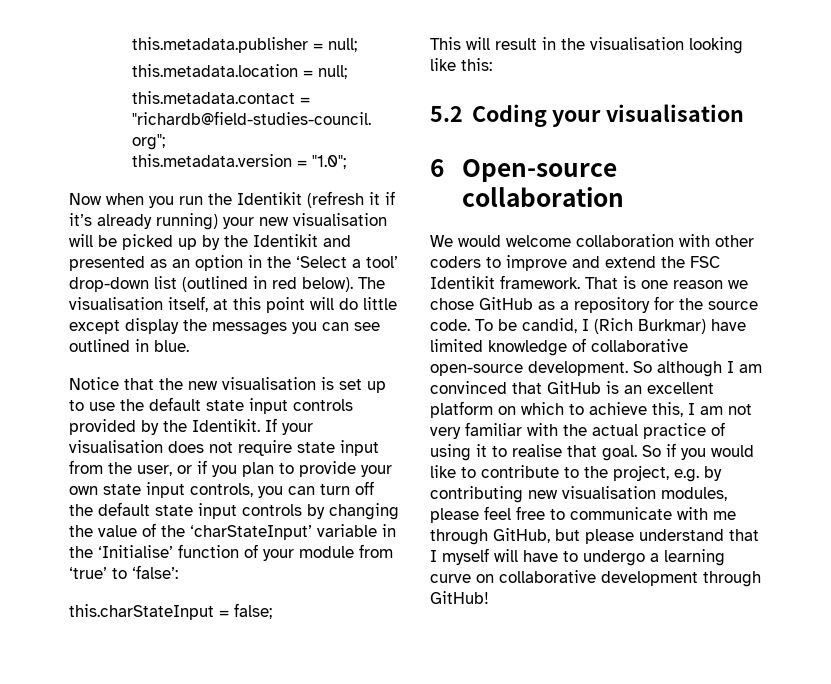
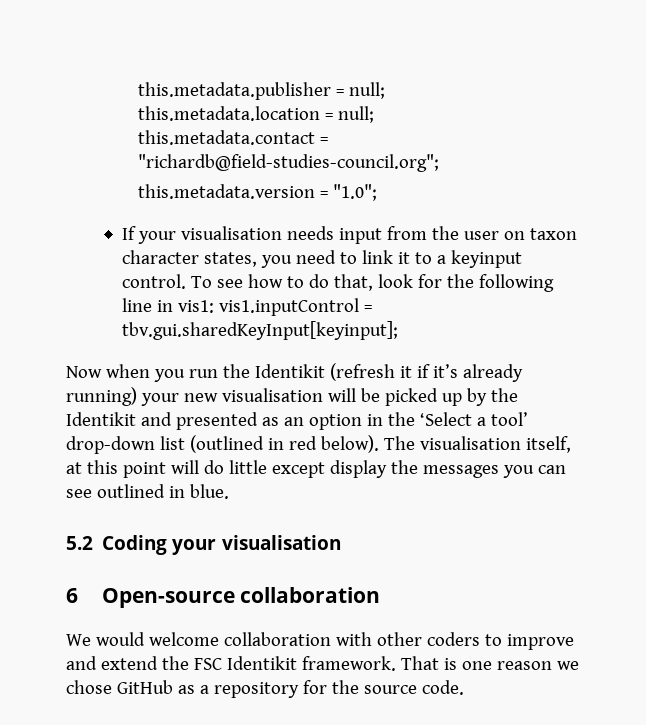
(347, 162) none -> [122,226,578,244] [122,250,523,268] [122,274,555,292] [122,298,373,316] [122,321,399,340] // If your visualisation needs input from the user on taxon character states, you need to link it to a keyinput control. To see how to do that, look for the following line in vis1: vis1.inputControl = tbv.gui.sharedKeyInput[keyinput];
[69,377,386,393] [69,397,353,414] [69,418,313,435] [69,440,379,456] [69,460,392,477] [69,481,374,498] [69,502,399,520] [69,523,396,540] [69,544,393,561] [69,565,178,579] [69,603,272,620] [430,37,743,54] [430,58,492,71] // Notice that the new visualisation is set up to use the default state input controls provided by the Identikit. If your visualisation does not require state input from the user, or if you plan to provide your own state input controls, you can turn off the default state input controls by changing the value of the ‘charStateInput’ variable in the ‘Initialise’ function of your module from ‘true’ to ‘false’: // this.charStateInput = false; // This will result in the visualisation looking like this: -> (229, 491) none
[475,318,746,334] [430,338,688,356] [430,361,762,377] [430,381,714,394] [430,401,752,418] [430,422,725,439] [430,443,754,461] [430,465,722,482] [430,486,727,503] [430,506,736,523] [430,528,759,545] [430,548,725,566] [430,570,761,587] [430,591,489,604] To be candid, I (Rich Burkmar) have limited knowledge of collaborative open-source development. So although I am convinced that GitHub is an excellent platform on which to achieve this, I am not very familiar with the actual practice of using it to realise that goal. So if you would like to contribute to the project, e.g. by contributing new visualisation modules, please feel free to communicate with me through GitHub, but please understand that I myself will have to undergo a learning curve on collaborative development through GitHub! -> (464, 687) none

